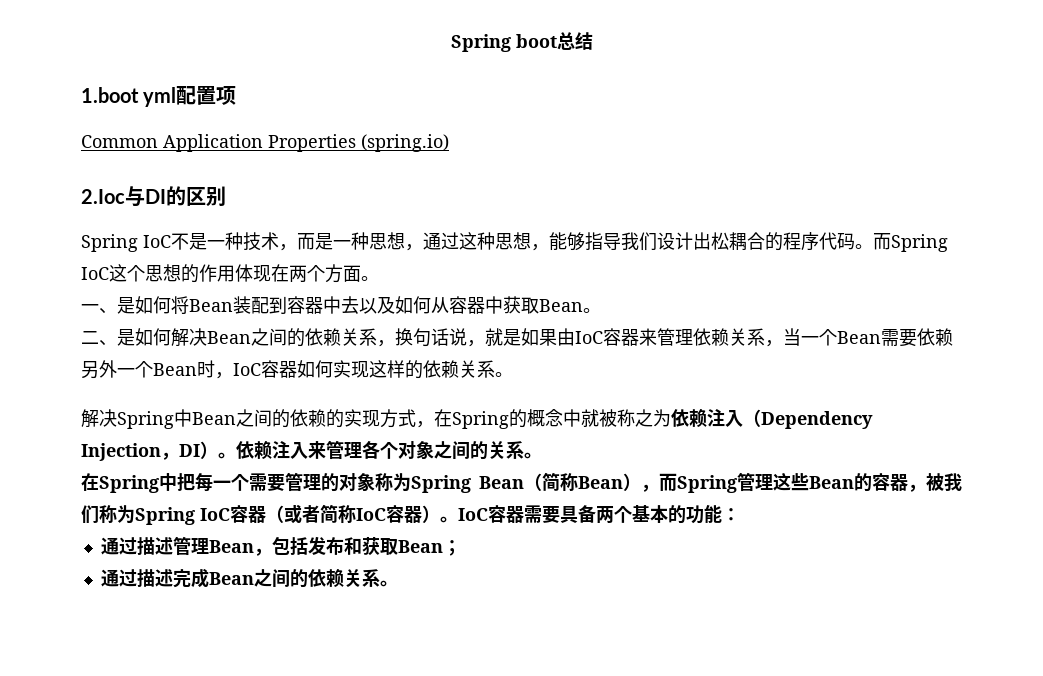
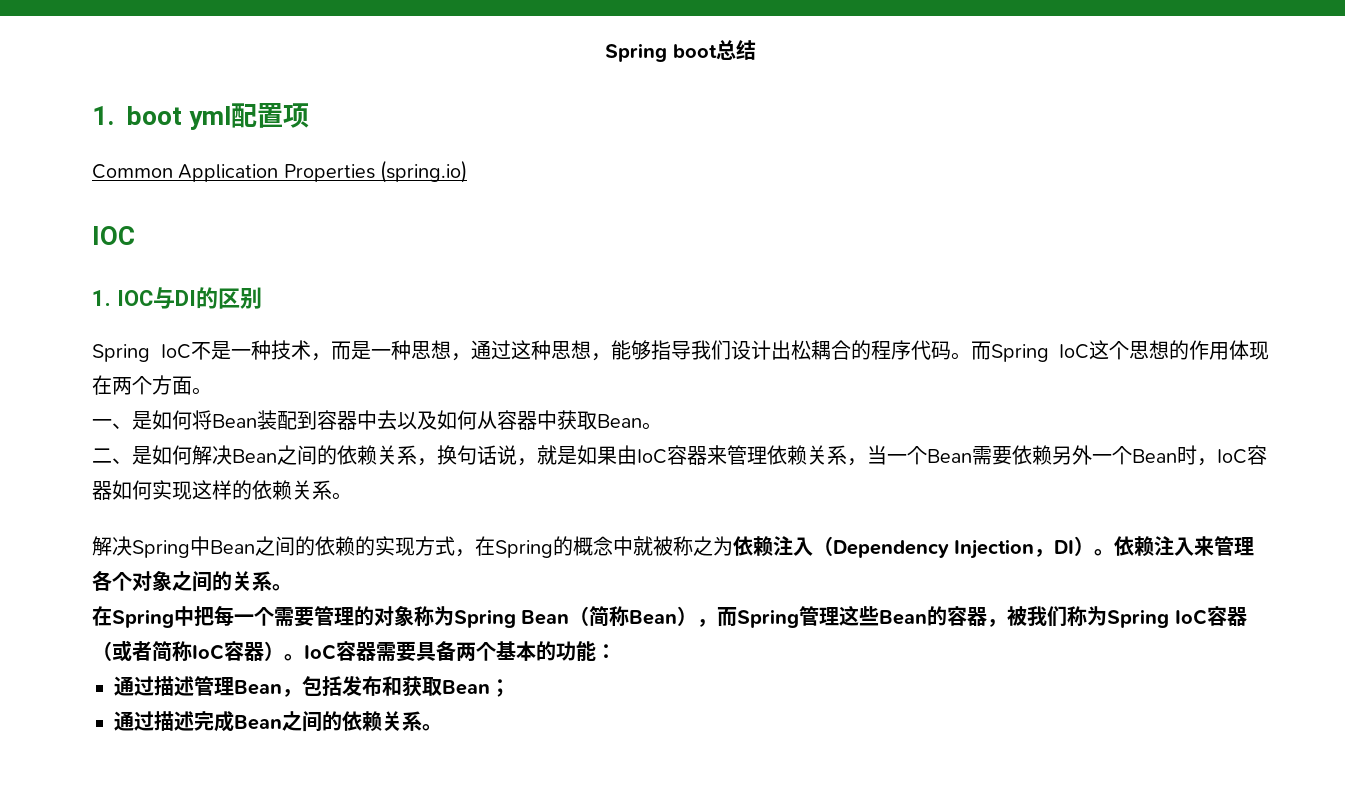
[81,87,139,103] 1.boot -> [92,106,182,125] 1. boot
[81,189,125,204] 2.Ioc -> [92,226,135,245] [92,290,153,306] IOC // 1. IOC

